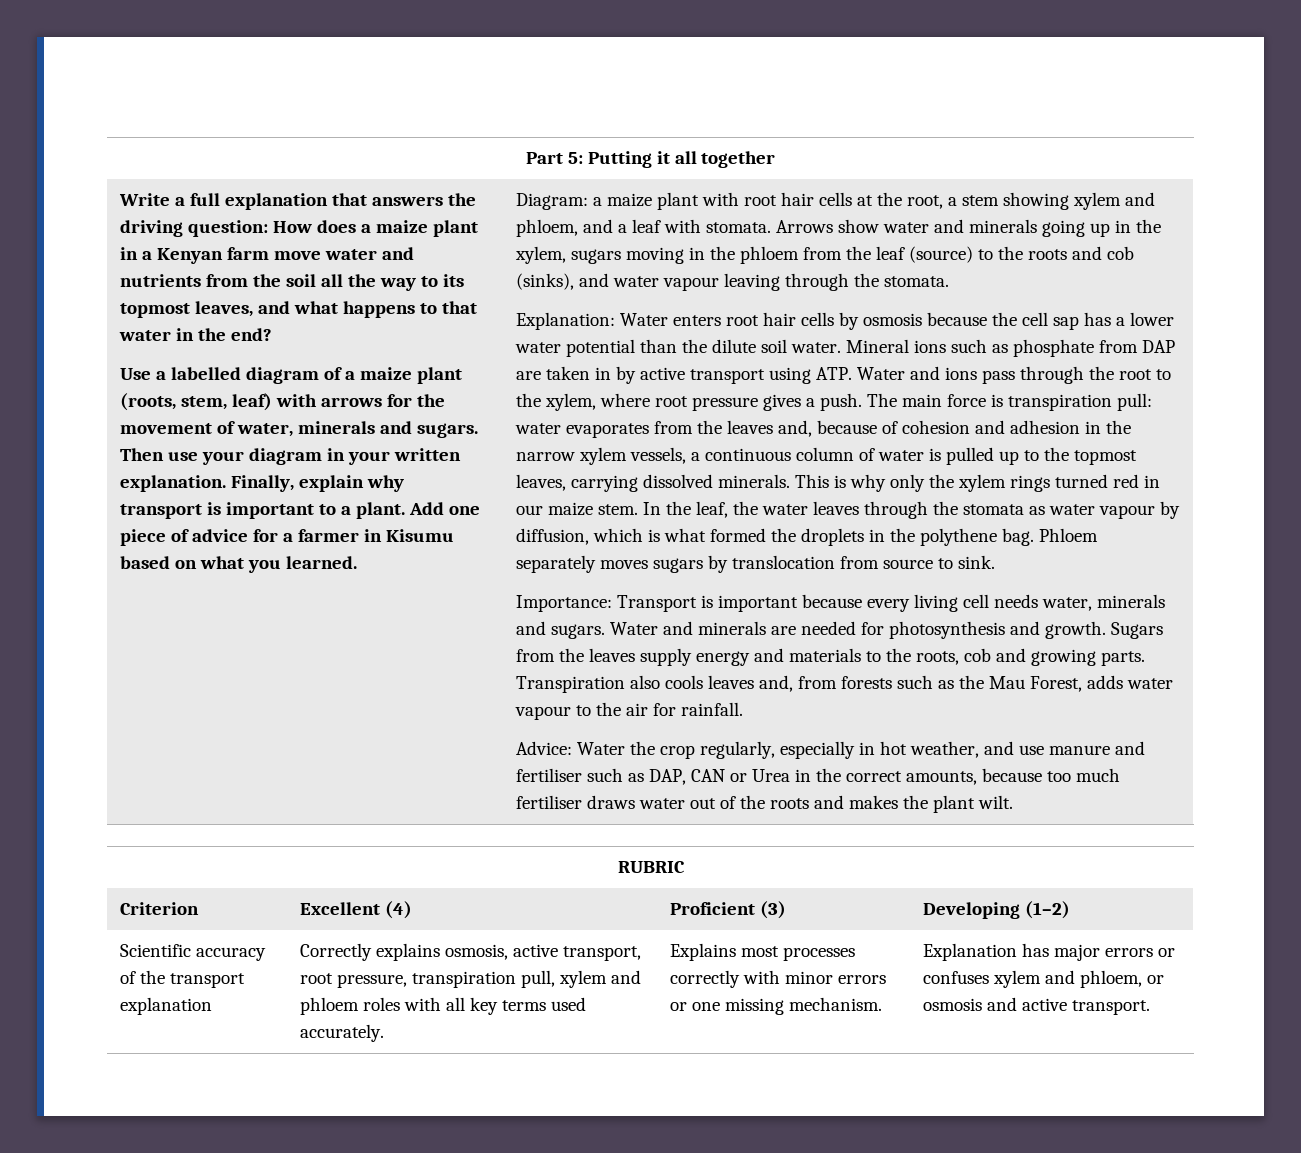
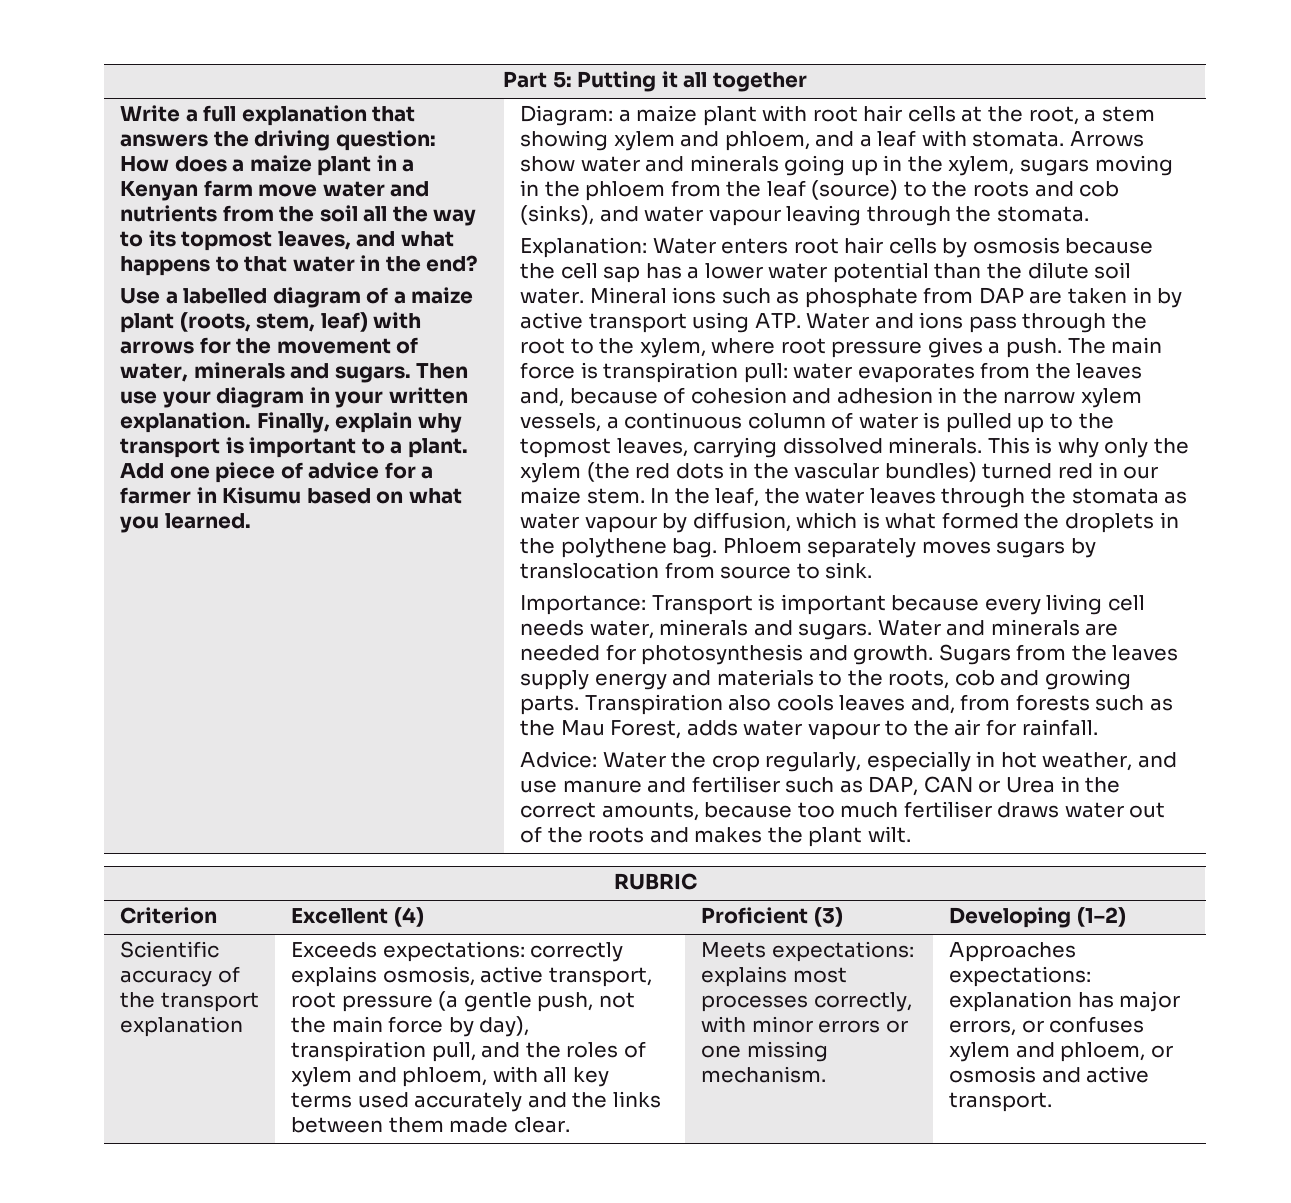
[1010,475,1051,492] rings -> [586,462,977,482] (the red dots in the vascular bundles)
[300,943,373,961] Correctly -> [291,941,624,962] Exceeds expectations: correctly
[337,970,642,988] [300,997,401,1015] pressure, transpiration pull, xylem and phloem roles -> [341,991,635,1012] [291,1016,530,1037] [291,1041,646,1062] [291,1067,488,1087] pressure (a gentle push, not the main force by day), transpiration pull, and the roles of xylem and phloem,
[300,1024,385,1042] [670,943,737,961] accurately. | Explains -> [414,1091,661,1112] [291,1117,570,1133] [701,941,914,962] [701,966,788,987] accurately and the links between them made clear. | Meets expectations: explains
[670,970,741,988] correctly -> [813,992,912,1012] correctly,
[923,943,1018,961] Explanation -> [949,942,1077,962] [949,966,1092,987] [949,991,1073,1012] Approaches expectations: explanation
[1105,948,1154,957] errors -> [949,1020,1017,1036] errors,

